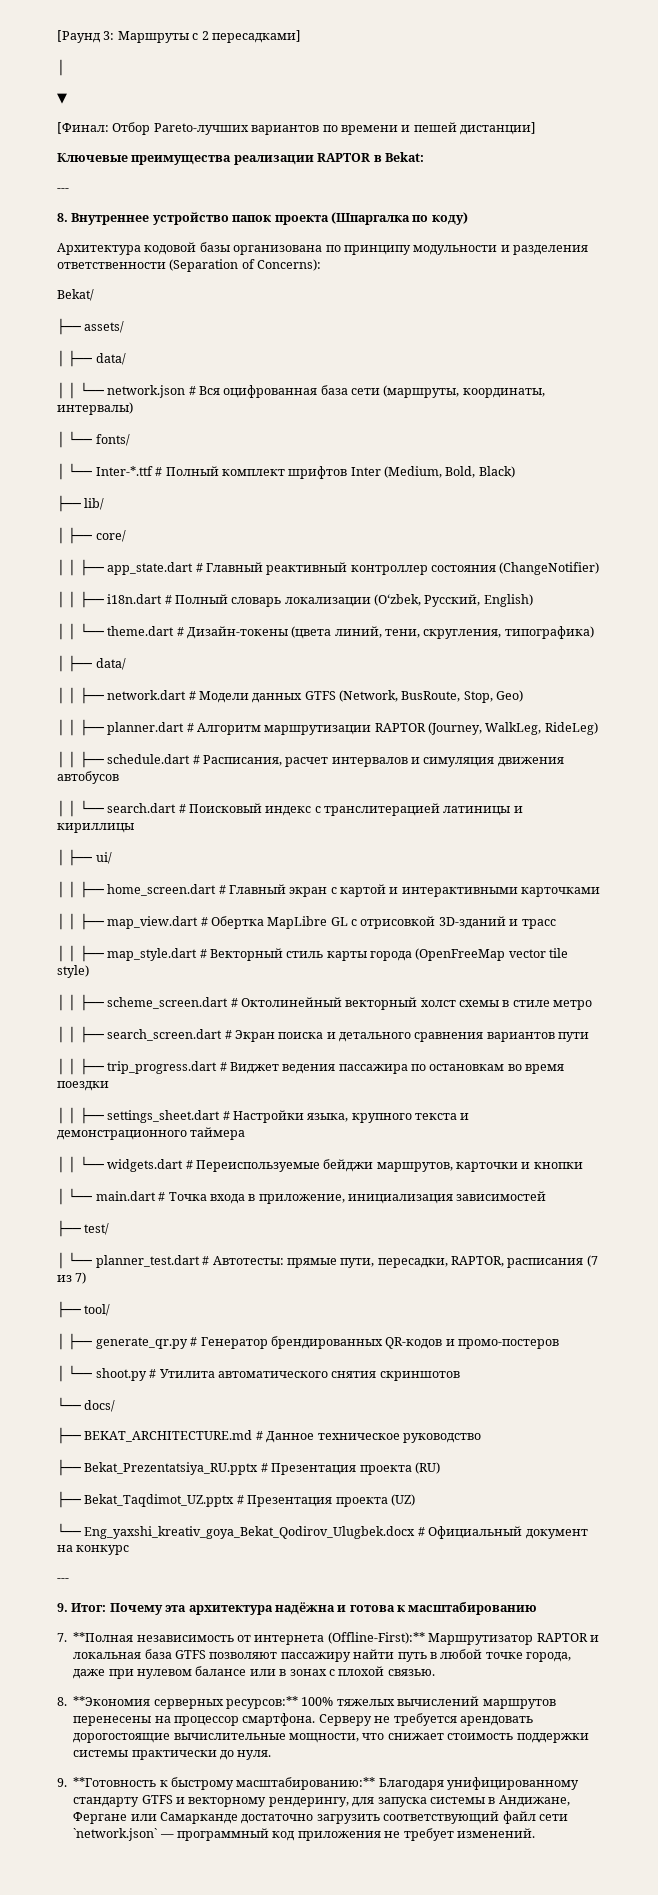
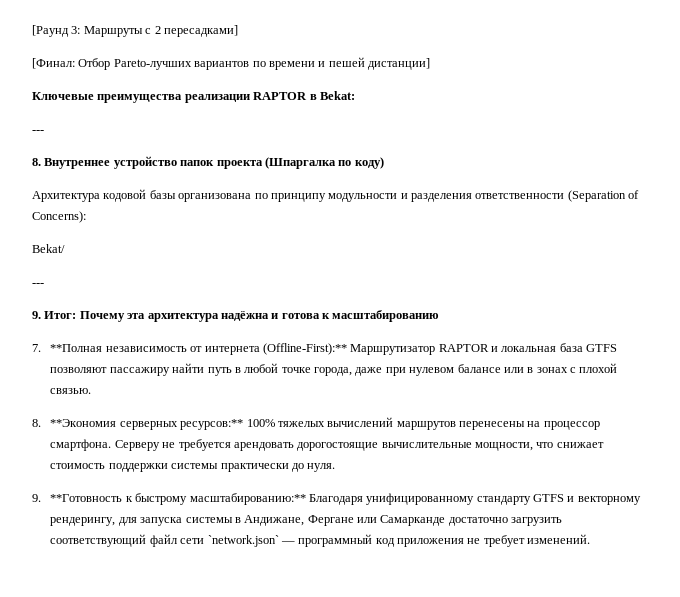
[57,59,65,76] [57,93,67,104] // │ // ▼ -> (238, 31) none
[57,318,125,335] [57,350,126,367] [57,382,545,399] [57,402,133,415] [57,431,130,448] [57,463,515,480] [57,495,105,512] [57,527,126,544] [57,559,600,576] [57,591,533,608] [57,623,594,640] [57,655,126,672] [57,687,524,704] [57,719,598,736] [57,751,564,768] [57,771,119,784] [57,800,523,817] [57,823,134,833] [57,849,112,866] [57,881,601,898] [57,913,556,930] [57,945,569,962] [57,965,89,978] [57,994,593,1011] [57,1026,590,1043] [57,1058,565,1075] [57,1081,109,1091] [57,1107,470,1124] [57,1127,246,1140] [57,1156,583,1173] [57,1188,547,1205] [57,1220,110,1237] [57,1252,598,1269] [57,1272,87,1284] [57,1301,111,1318] [57,1333,559,1350] [57,1365,460,1382] [57,1397,116,1412] [57,1427,481,1444] [57,1459,440,1476] [57,1491,415,1508] [57,1523,588,1539] [57,1545,130,1555] // ├── assets/ // │ ├── data/ // │ │ └── network.json # Вся оцифрованная база сети (маршруты, координаты, интервалы) // │ └── fonts/ // │ └── Inter-*.ttf # Полный комплект шрифтов Inter (Medium, Bold, Black) // ├── lib/ // │ ├── core/ // │ │ ├── app_state.dart # Главный реактивный контроллер состояния (ChangeNotifier) // │ │ ├── i18n.dart # Полный словарь локализации (O‘zbek, Русский, English) // │ │ └── theme.dart # Дизайн-токены (цвета линий, тени, скругления, типографика) // │ ├── data/ // │ │ ├── network.dart # Модели данных GTFS (Network, BusRoute, Stop, Geo) // │ │ ├── planner.dart # Алгоритм маршрутизации RAPTOR (Journey, WalkLeg, RideLeg) // │ │ ├── schedule.dart # Расписания, расчет интервалов и симуляция движения автобусов // │ │ └── search.dart # Поисковый индекс с транслитерацией латиницы и кириллицы // │ ├── ui/ // │ │ ├── home_screen.dart # Главный экран с картой и интерактивными карточками // │ │ ├── map_view.dart # Обертка MapLibre GL с отрисовкой 3D-зданий и трасс // │ │ ├── map_style.dart # Векторный стиль карты города (OpenFreeMap vector tile style) // │ │ ├── scheme_screen.dart # Октолинейный векторный холст схемы в стиле метро // │ │ ├── search_screen.dart # Экран поиска и детального сравнения вариантов пути // │ │ ├── trip_progress.dart # Виджет ведения пассажира по остановкам во время поездки // │ │ ├── settings_sheet.dart # Настройки языка, крупного текста и демонстрационного таймера // │ │ └── widgets.dart # Переиспользуемые бейджи маршрутов, карточки и кнопки // │ └── main.dart # Точка входа в приложение, инициализация зависимостей // ├── test/ // │ └── planner_test.dart # Автотесты: прямые пути, пересадки, RAPTOR, расписания (7 из 7) // ├── tool/ // │ ├── generate_qr.py # Генератор брендированных QR-кодов и промо-постеров // │ └── shoot.py # Утилита автоматического снятия скриншотов // └── docs/ // ├── BEKAT_ARCHITECTURE.md # Данное техническое руководство // ├── Bekat_Prezentatsiya_RU.pptx # Презентация проекта (RU) // ├── Bekat_Taqdimot_UZ.pptx # Презентация проекта (UZ) // └── Eng_yaxshi_kreativ_goya_Bekat_Qodirov_Ulugbek.docx # Официальный документ на конкурс -> (65, 248) none

